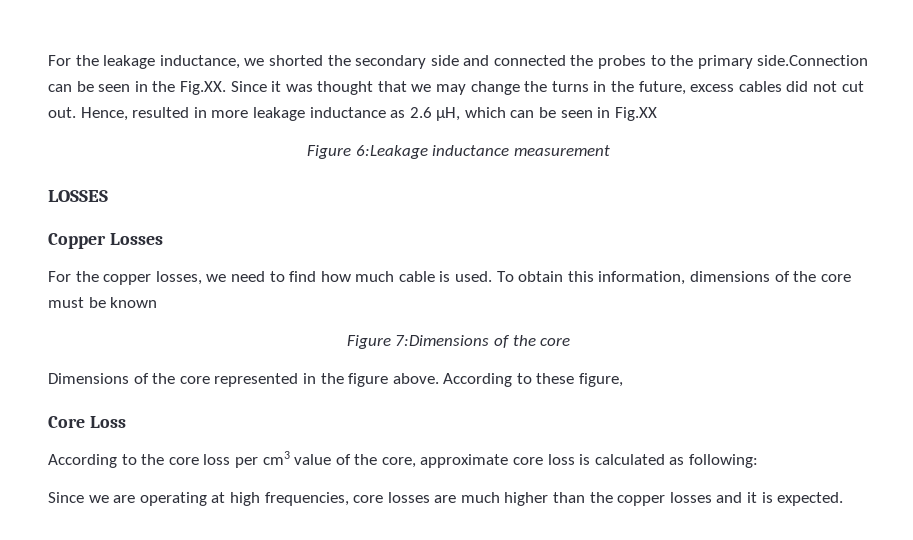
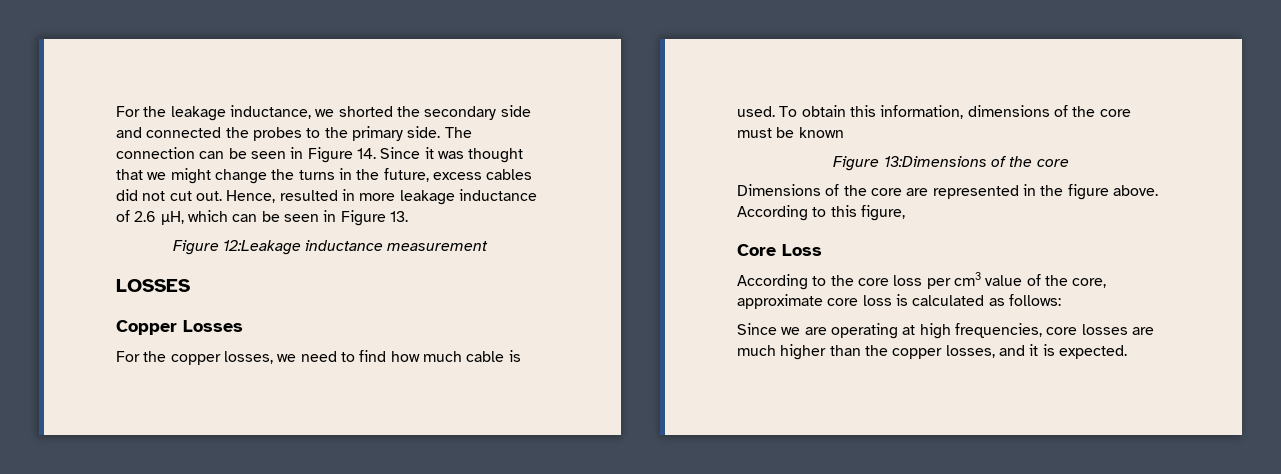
[757,55,869,66] [48,81,226,95] side.Connection can be seen in the Fig.XX. -> [407,126,472,138] [116,147,376,163] side. The connection can be seen in Figure 14.
[436,84,467,95] may -> [170,168,211,184] might
[390,110,406,118] as -> [116,210,130,222] of
[614,107,657,121] [307,145,428,159] Fig.XX // Figure 6:Leakage -> [340,210,408,226] [172,240,301,255] Figure 13. // Figure 12:Leakage
[395,335,490,346] 7:Dimensions -> [883,156,987,167] 13:Dimensions
(210, 380) none -> [906,188,929,196] are
[536,373,575,384] these -> [830,205,857,217] this
[689,454,759,468] following: -> [1008,294,1061,306] follows:
[669,492,712,503] losses -> [945,345,995,358] losses,

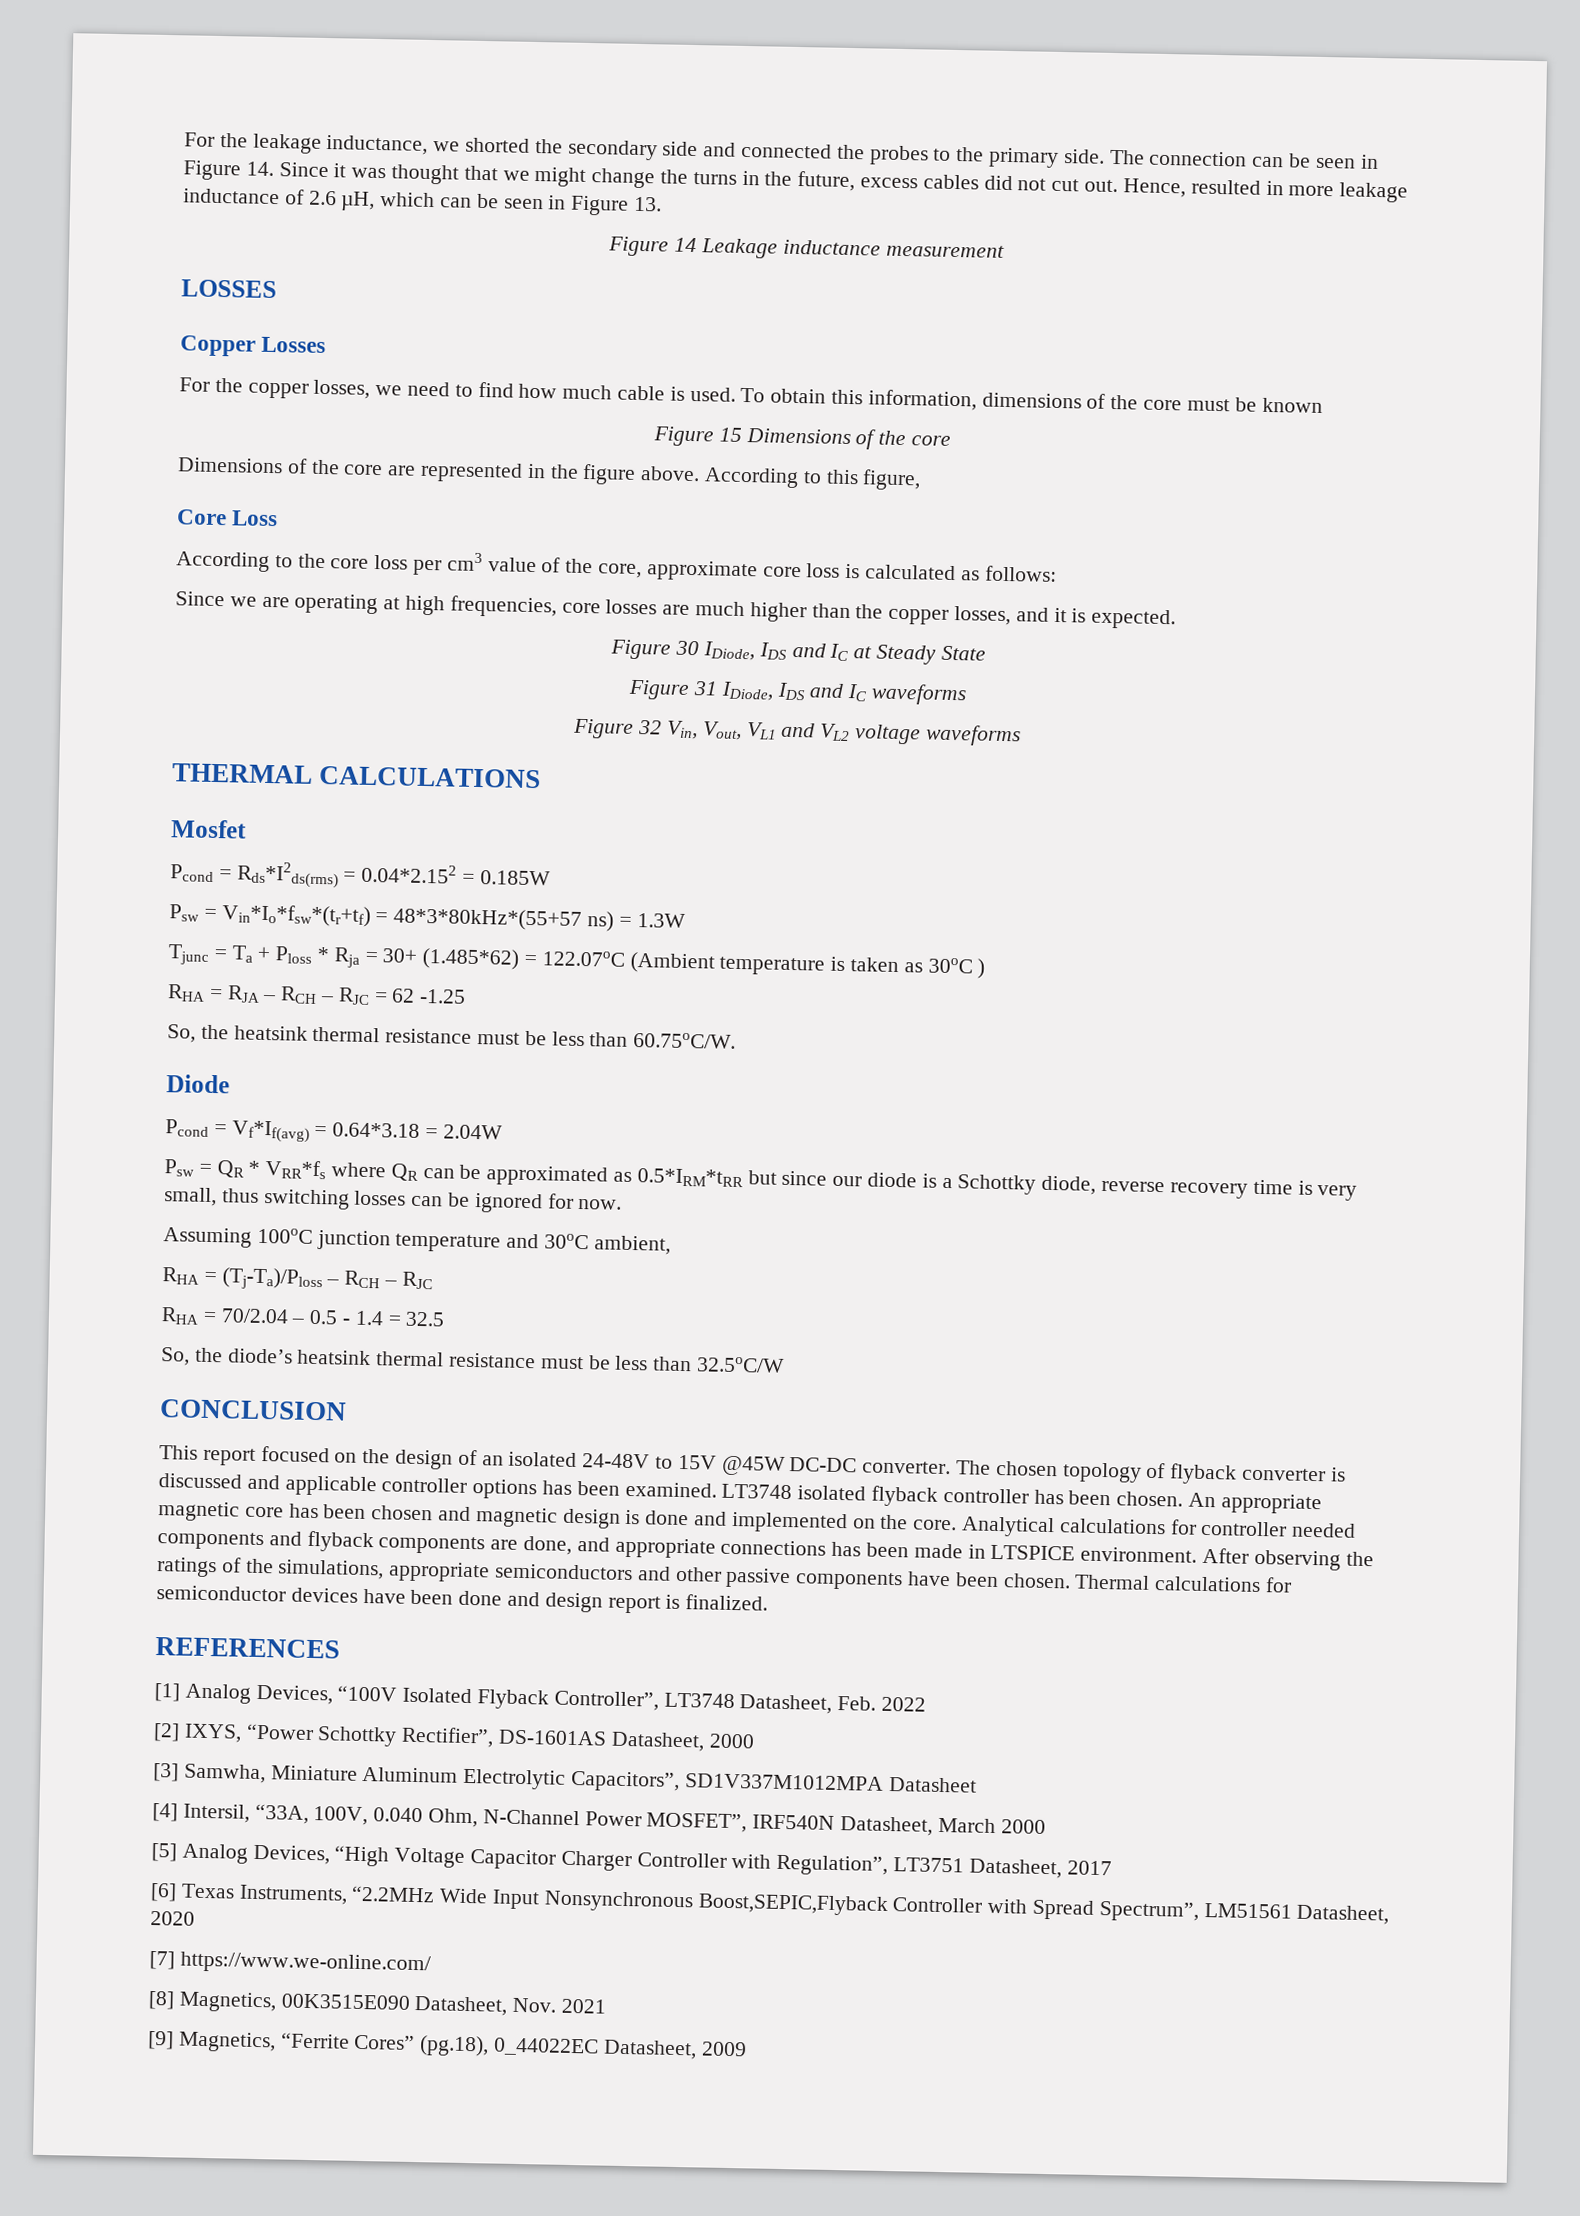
[222,240,301,255] 12:Leakage -> [674,237,778,259] 14 Leakage
[883,156,987,167] 13:Dimensions -> [718,427,851,445] 15 Dimensions
(1127, 352) none -> [610,639,986,665] [628,679,967,706] [573,718,1021,747] [172,763,542,789] [171,819,247,839] [170,861,551,889] [169,904,686,932] [168,944,986,979] [167,984,467,1005] [167,1024,737,1049] [166,1074,230,1094] [165,1119,503,1143] [164,1159,1358,1201] [164,1187,623,1214] [163,1227,671,1255] [162,1267,433,1291] [161,1307,446,1327] [160,1347,786,1373] [160,1399,347,1421] [159,1445,1346,1485] [158,1473,1322,1515] [158,1501,1357,1538] [157,1530,1374,1571] [156,1557,1293,1593] [156,1585,769,1614] [155,1637,340,1659] [154,1683,927,1714] [153,1723,755,1752] [153,1763,977,1793] [152,1803,1046,1836] [151,1842,1112,1879] [150,1882,1390,1925] [150,1910,195,1926] [149,1950,431,1976] [148,1990,608,2016] [147,2030,747,2060] // Figure 30 IDiode, IDS and IC at Steady State // Figure 31 IDiode, IDS and IC waveforms // Figure 32 Vin, Vout, VL1 and VL2 voltage waveforms // THERMAL CALCULATIONS // Mosfet // Pcond = Rds*I2ds(rms) = 0.04*2.152 = 0.185W // Psw = Vin*Io*fsw*(tr+tf) = 48*3*80kHz*(55+57 ns) = 1.3W // Tjunc = Ta + Ploss * Rja = 30+ (1.485*62) = 122.07oC (Ambient temperature is taken as 30oC ) // RHA = RJA – RCH – RJC = 62 -1.25 // So, the heatsink thermal resistance must be less than 60.75oC/W. // Diode // Pcond = Vf*If(avg) = 0.64*3.18 = 2.04W // Psw = QR * VRR*fs where QR can be approximated as 0.5*IRM*tRR but since our diode is a Schottky diode, reverse recovery time is very small, thus switching losses can be ignored for now. // Assuming 100oC junction temperature and 30oC ambient, // RHA = (Tj-Ta)/Ploss – RCH – RJC // RHA = 70/2.04 – 0.5 - 1.4 = 32.5 // So, the diode’s heatsink thermal resistance must be less than 32.5oC/W // CONCLUSION // This report focused on the design of an isolated 24-48V to 15V @45W DC-DC converter. The chosen topology of flyback converter is discussed and applicable controller options has been examined. LT3748 isolated flyback controller has been chosen. An appropriate magnetic core has been chosen and magnetic design is done and implemented on the core. Analytical calculations for controller needed components and flyback components are done, and appropriate connections has been made in LTSPICE environment. After observing the ratings of the simulations, appropriate semiconductors and other passive components have been chosen. Thermal calculations for semiconductor devices have been done and design report is finalized. // REFERENCES // [1] Analog Devices, “100V Isolated Flyback Controller”, LT3748 Datasheet, Feb. 2022 // [2] IXYS, “Power Schottky Rectifier”, DS-1601AS Datasheet, 2000 // [3] Samwha, Miniature Aluminum Electrolytic Capacitors”, SD1V337M1012MPA Datasheet // [4] Intersil, “33A, 100V, 0.040 Ohm, N-Channel Power MOSFET”, IRF540N Datasheet, March 2000 // [5] Analog Devices, “High Voltage Capacitor Charger Controller with Regulation”, LT3751 Datasheet, 2017 // [6] Texas Instruments, “2.2MHz Wide Input Nonsynchronous Boost,SEPIC,Flyback Controller with Spread Spectrum”, LM51561 Datasheet, 2020 // [7] https://www.we-online.com/ // [8] Magnetics, 00K3515E090 Datasheet, Nov. 2021 // [9] Magnetics, “Ferrite Cores” (pg.18), 0_44022EC Datasheet, 2009

